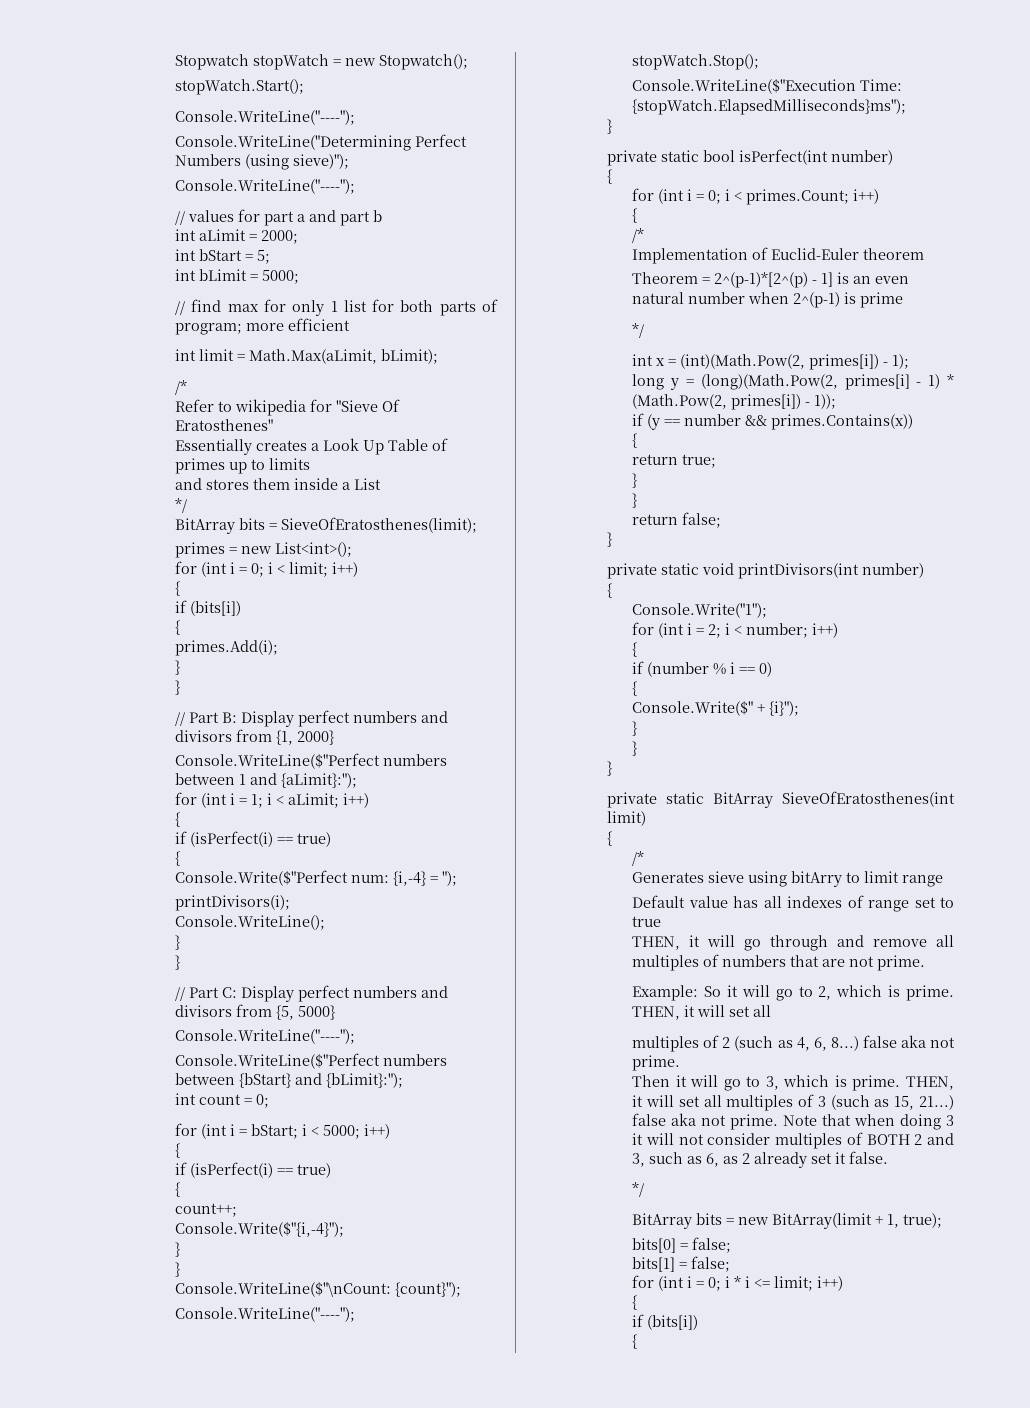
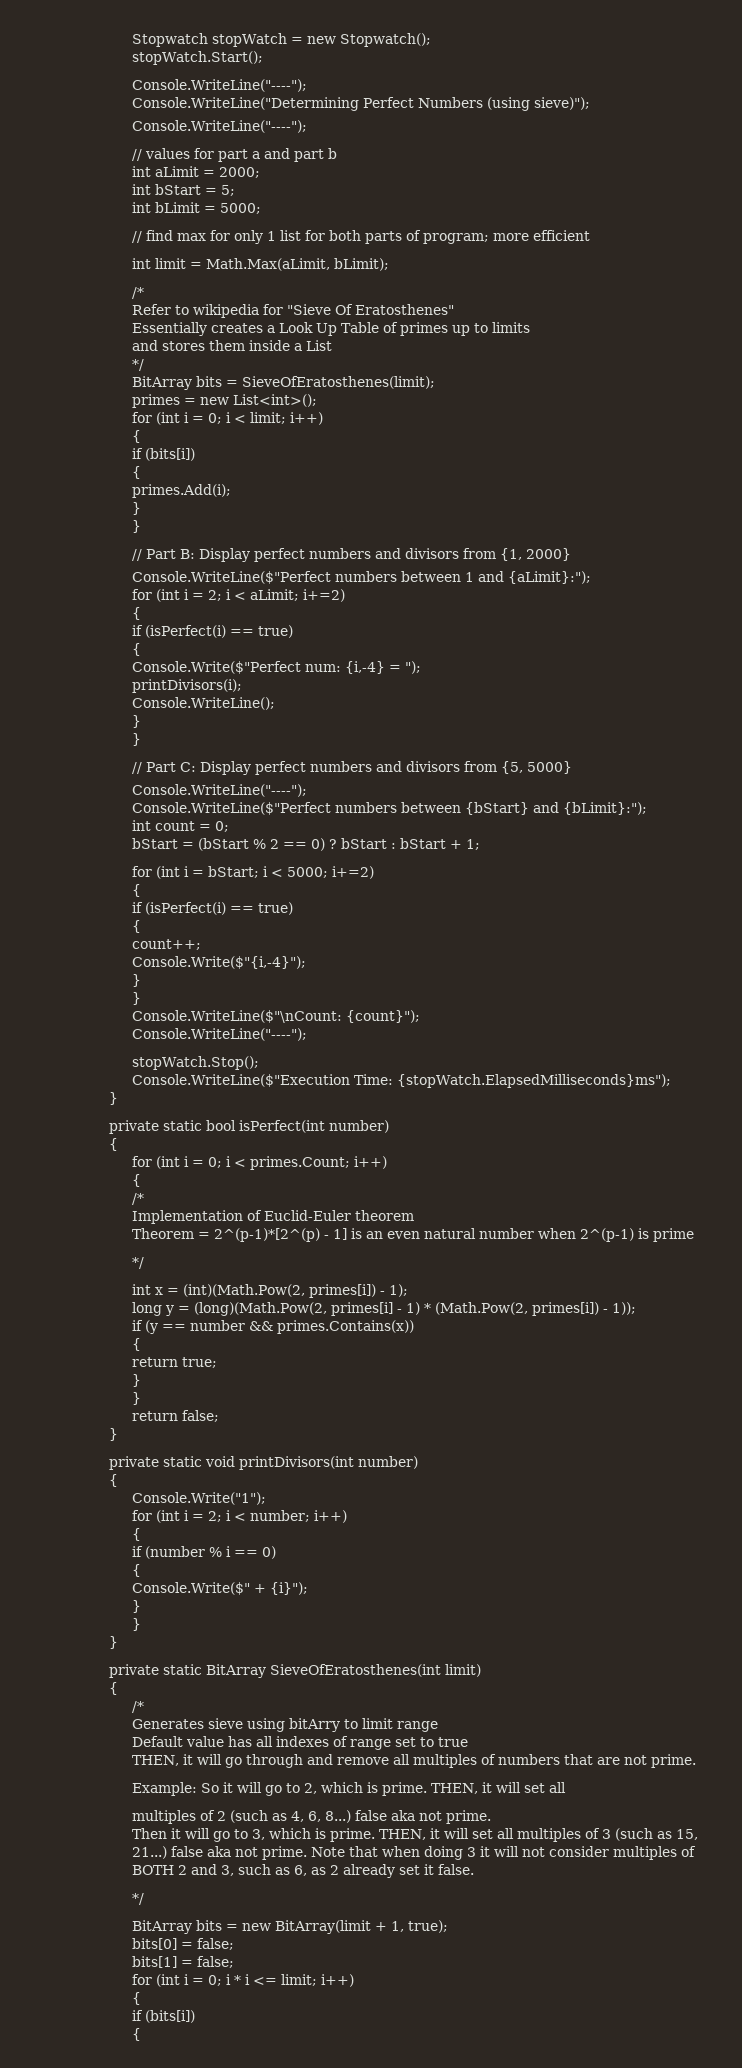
[251,794,264,808] 1; -> [207,590,222,601] 2;
[343,793,370,808] i++) -> [302,589,345,602] i+=2)
(270, 1101) none -> [131,838,480,851] // bStart = (bStart % 2 == 0) ? bStart : bStart + 1;
[364,1124,391,1139] i++) -> [331,866,374,879] i+=2)

